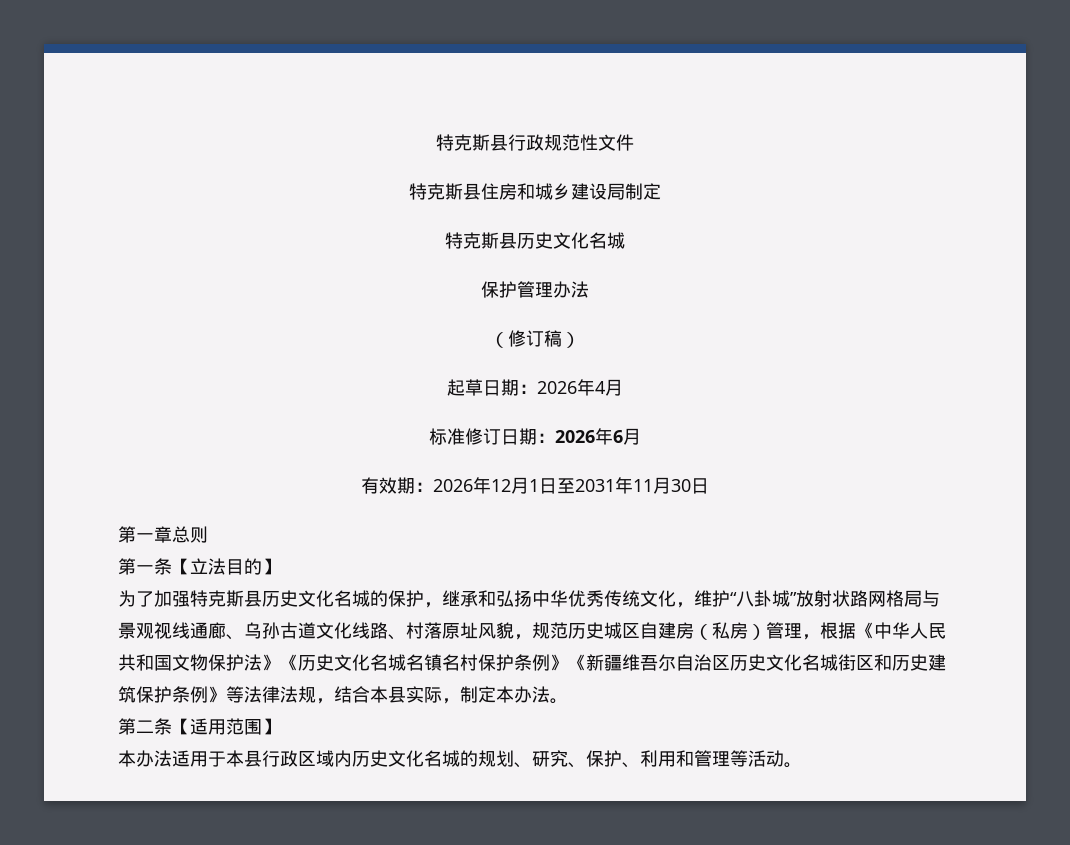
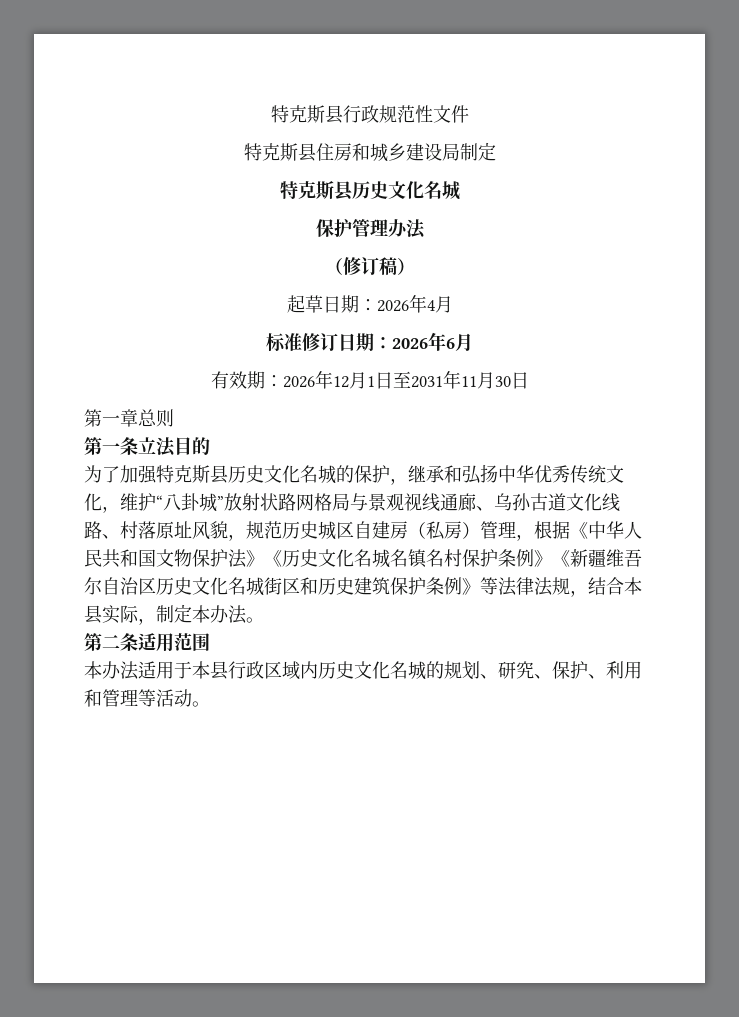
[172,558,190,575] 【 -> (138, 446) none
[262,558,280,575] 】 -> (210, 446) none
[172,718,190,735] 【 -> (138, 642) none
[262,718,280,735] 】 -> (210, 642) none

